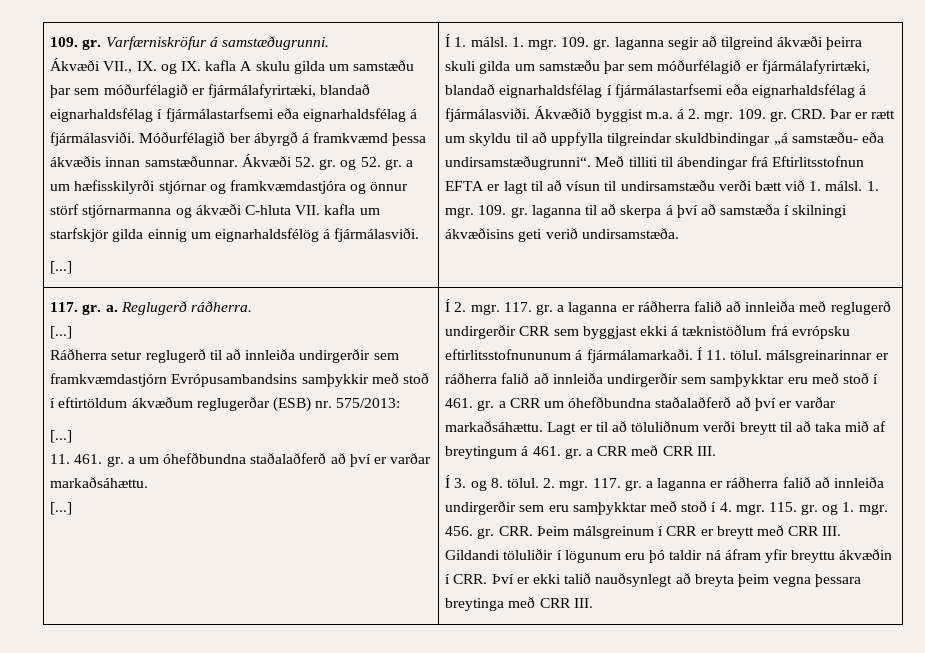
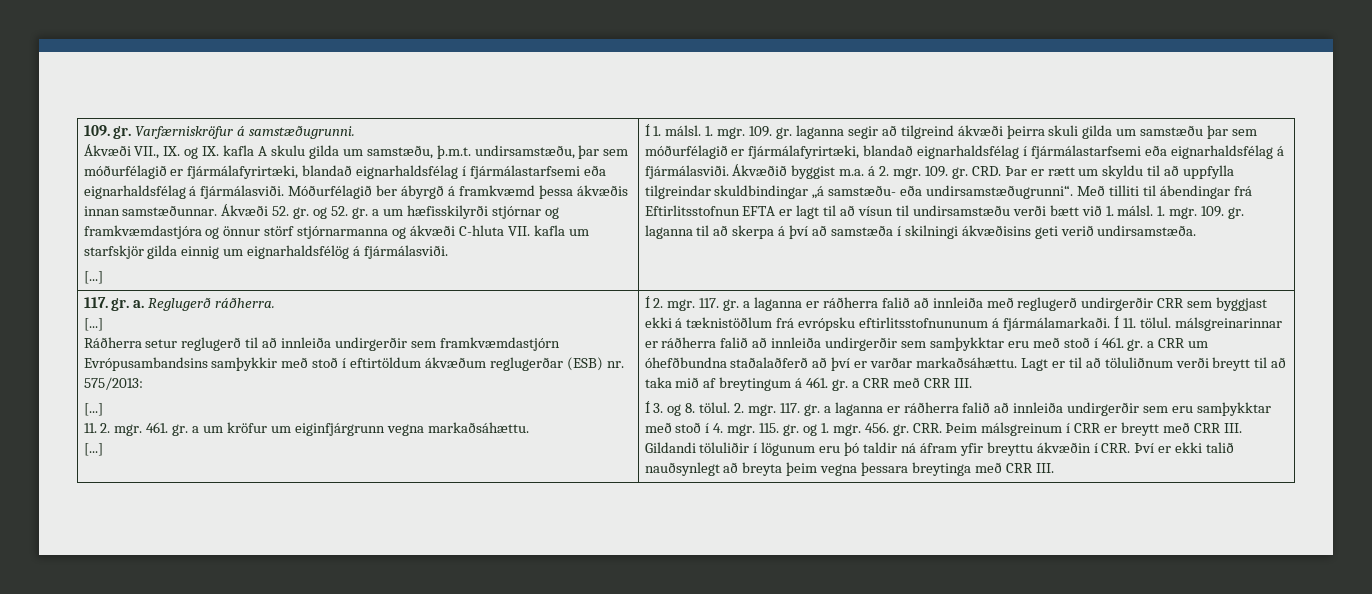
[353,60,415,71] samstæðu -> [366,145,575,159] samstæðu, þ.m.t. undirsamstæðu,
(71, 459) none -> [100,423,143,436] 2. mgr.
[163,453,432,467] óhefðbundna staðalaðferð að því er varðar -> [226,422,424,436] kröfur um eiginfjárgrunn vegna

